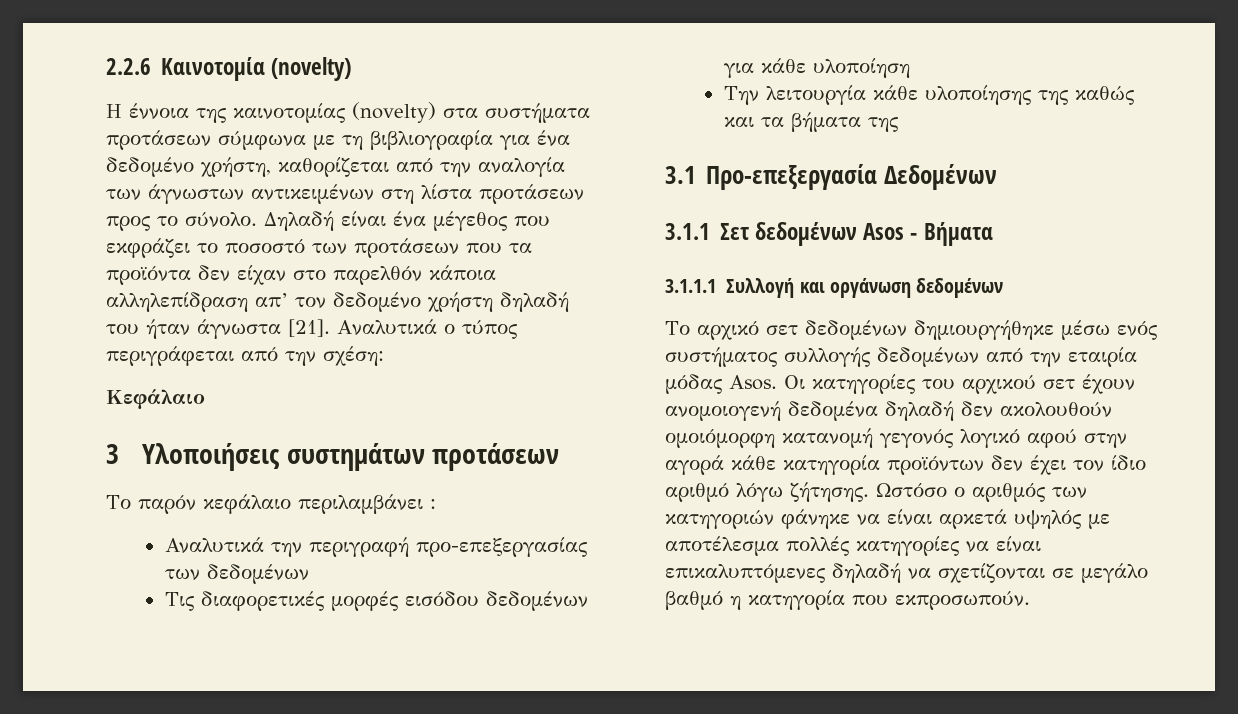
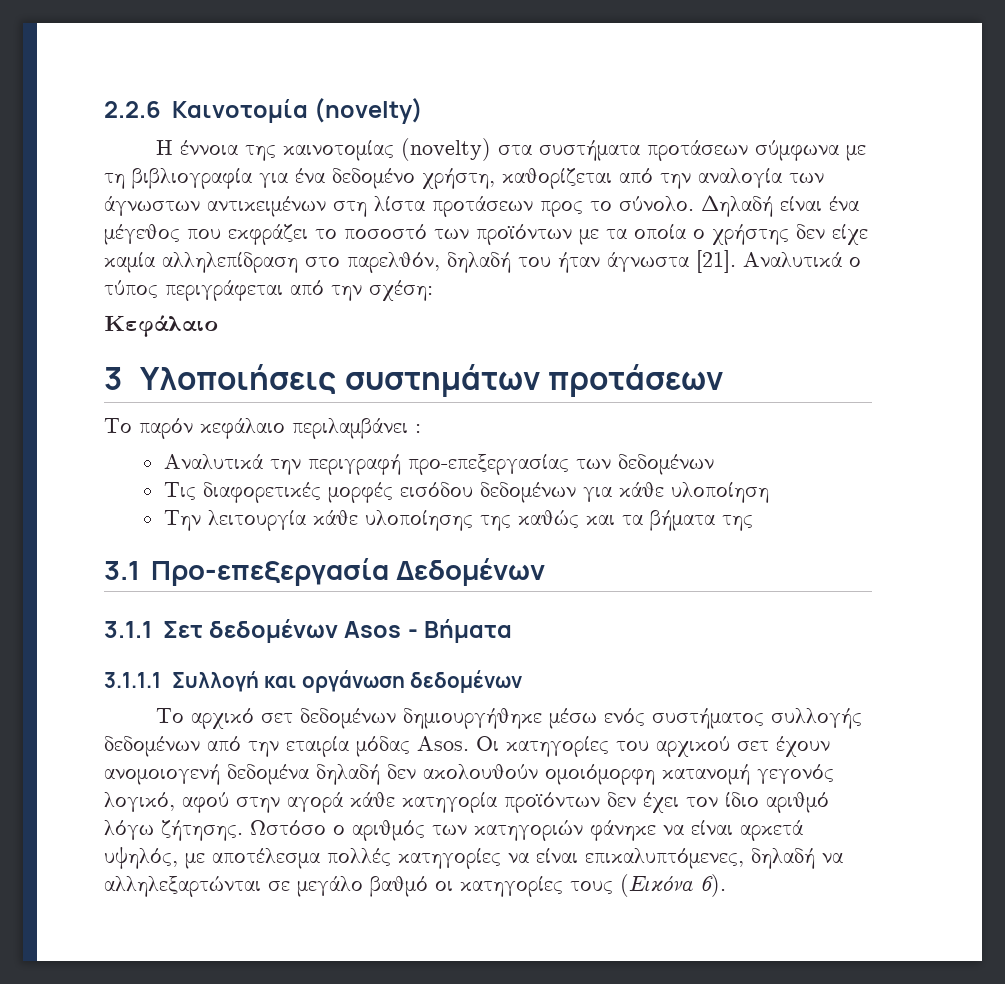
[354,238,532,258] [106,265,496,285] [106,292,493,312] προτάσεων που τα προϊόντα δεν είχαν στο παρελθόν κάποια αλληλεπίδραση απ’ τον δεδομένο χρήστη -> [476,224,868,245] [104,252,440,273] προϊόντων με τα οποία ο χρήστης δεν είχε καμία αλληλεπίδραση στο παρελθόν,
[960,429,1020,448] λογικό -> [104,792,175,812] λογικό,
[1014,510,1081,529] υψηλός -> [104,847,178,869] υψηλός,
[665,564,825,583] επικαλυπτόμενες -> [585,848,744,869] επικαλυπτόμενες,
[938,563,1045,583] σχετίζονται -> [104,876,261,897] αλληλεξαρτώνται
[730,590,1030,610] η κατηγορία που εκπροσωπούν. -> [435,874,726,897] οι κατηγορίες τους (Εικόνα 6).

